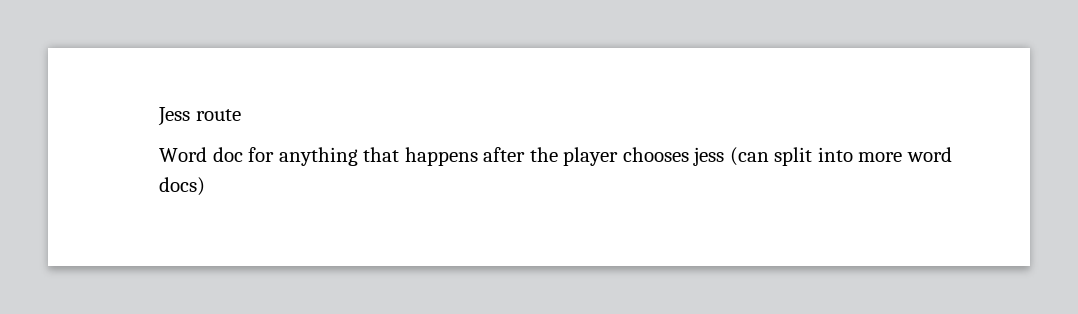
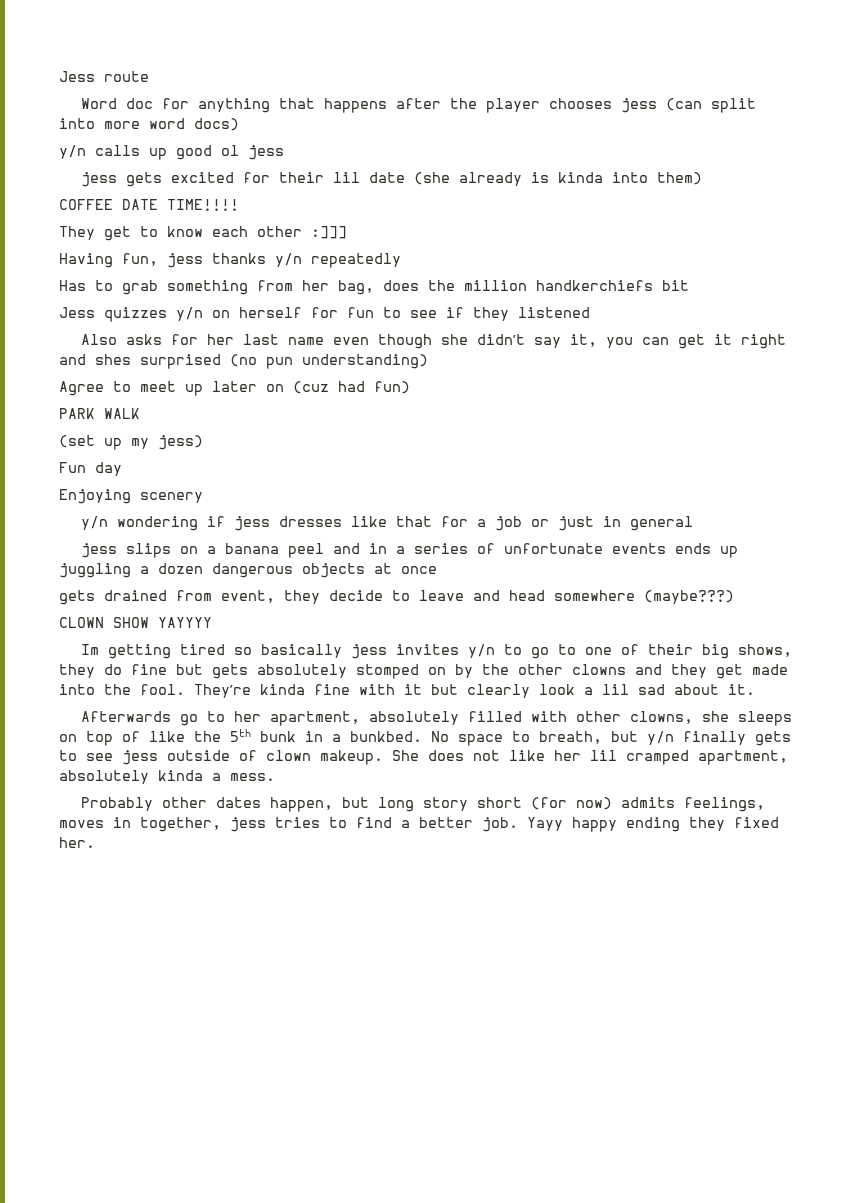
(205, 186) none -> [59,145,284,160] [80,172,702,187] [59,199,239,211] [59,226,347,241] [59,253,401,268] [59,280,689,295] [59,307,590,322] [80,334,786,349] [59,354,428,369] [59,381,410,396] [59,408,140,419] [59,435,203,450] [59,462,122,476] [59,489,203,504] [80,516,693,531] [80,543,738,558] [59,563,437,578] [59,590,734,605] [59,617,212,628] [80,644,792,659] [59,664,788,679] [59,684,755,698] [80,711,792,726] [59,729,791,746] [59,750,788,765] [59,770,275,784] [80,797,765,812] [59,817,779,832] [59,837,95,848] // y/n calls up good ol jess // jess gets excited for their lil date (she already is kinda into them) // COFFEE DATE TIME!!!! // They get to know each other :]]] // Having fun, jess thanks y/n repeatedly // Has to grab something from her bag, does the million handkerchiefs bit // Jess quizzes y/n on herself for fun to see if they listened // Also asks for her last name even though she didn’t say it, you can get it right and shes surprised (no pun understanding) // Agree to meet up later on (cuz had fun) // PARK WALK // (set up my jess) // Fun day // Enjoying scenery // y/n wondering if jess dresses like that for a job or just in general // jess slips on a banana peel and in a series of unfortunate events ends up juggling a dozen dangerous objects at once // gets drained from event, they decide to leave and head somewhere (maybe???) // CLOWN SHOW YAYYYY // Im getting tired so basically jess invites y/n to go to one of their big shows, they do fine but gets absolutely stomped on by the other clowns and they get made into the fool. They’re kinda fine with it but clearly look a lil sad about it. // Afterwards go to her apartment, absolutely filled with other clowns, she sleeps on top of like the 5th bunk in a bunkbed. No space to breath, but y/n finally gets to see jess outside of clown makeup. She does not like her lil cramped apartment, absolutely kinda a mess. // Probably other dates happen, but long story short (for now) admits feelings, moves in together, jess tries to find a better job. Yayy happy ending they fixed her.

